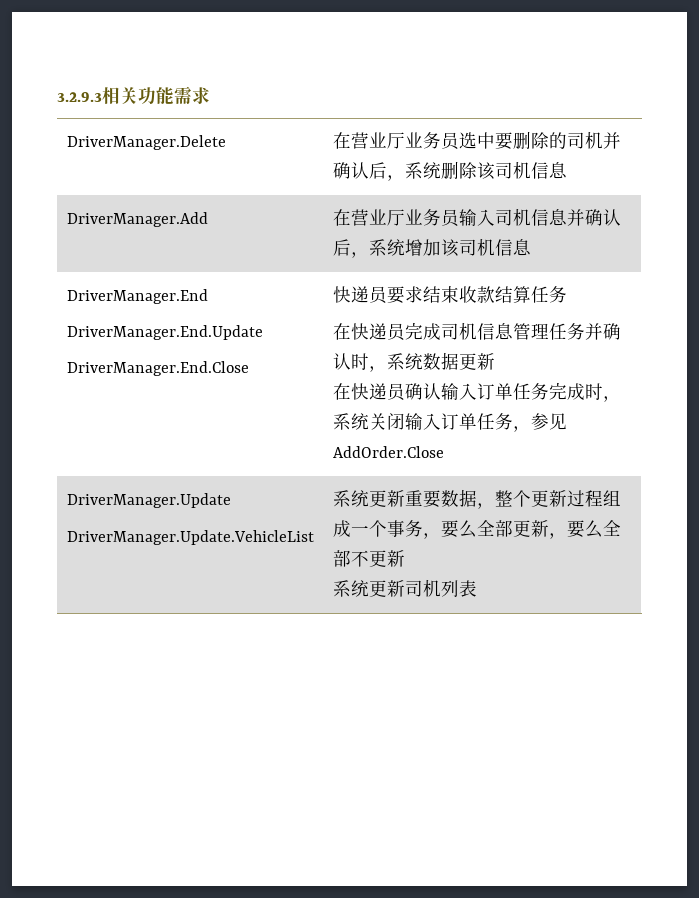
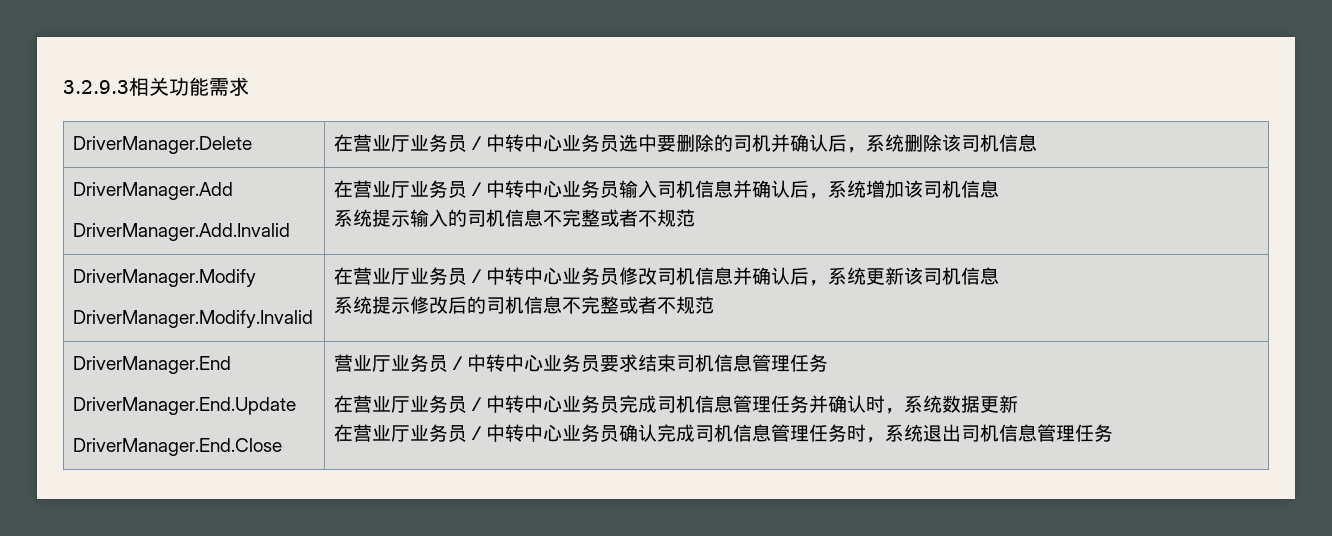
(460, 141) none -> [467,134,620,152] ／中转中心业务员
[332,209,460,227] | 在营业厅业务员 -> [73,223,291,241] [334,180,620,198] // DriverManager.Add.Invalid | 在营业厅业务员／中转中心业务员
[66,289,208,304] [66,325,263,340] [66,361,249,376] [332,286,567,304] [332,323,387,340] // DriverManager.End // DriverManager.End.Update // DriverManager.End.Close | 快递员要求结束收款结算任务 // 在快递 -> [334,209,696,227] [73,269,257,287] [73,310,314,328] [334,267,1000,286] [334,296,715,314] [73,356,232,374] [73,397,297,415] [73,438,283,456] [334,354,829,372] [334,395,601,413] // 系统提示输入的司机信息不完整或者不规范 // DriverManager.Modify // DriverManager.Modify.Invalid | 在营业厅业务员／中转中心业务员修改司机信息并确认后，系统更新该司机信息 // 系统提示修改后的司机信息不完整或者不规范 // DriverManager.End // DriverManager.End.Update // DriverManager.End.Close | 营业厅业务员／中转中心业务员要求结束司机信息管理任务 // 在营业厅业务员／中转中心业务
[350,382,621,402] [332,413,567,432] [332,446,444,458] [66,493,231,508] [66,530,314,545] [332,489,621,509] [332,520,621,539] [332,550,405,567] [332,579,477,597] 快递员确认输入订单任务完成时，系统关闭输入订单任务，参见AddOrder.Close // DriverManager.Update // DriverManager.Update.VehicleList | 系统更新重要数据，整个更新过程组成一个事务，要么全部更新，要么全部不更新 // 系统更新司机列表 -> [353,424,1114,443] 营业厅业务员／中转中心业务员确认完成司机信息管理任务时，系统退出司机信息管理任务

